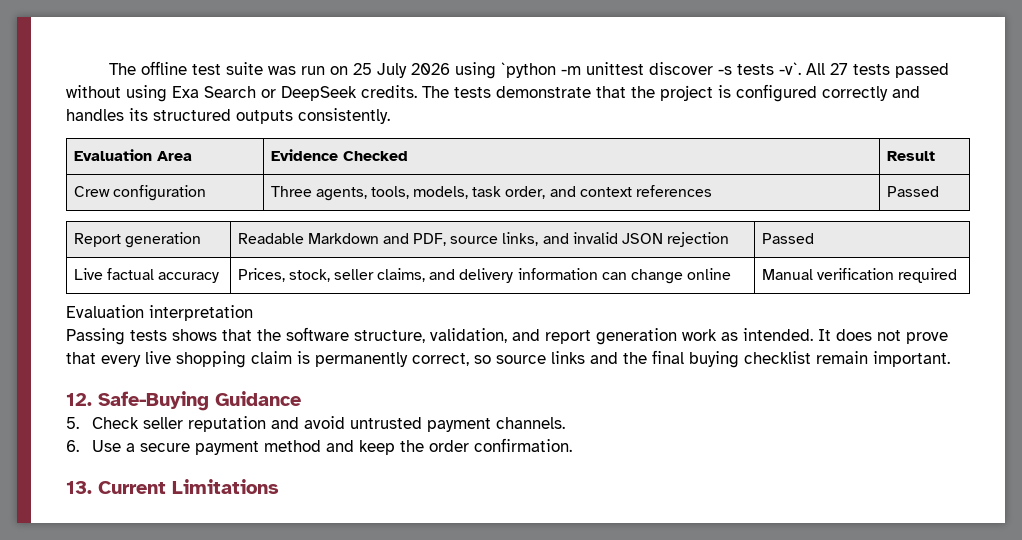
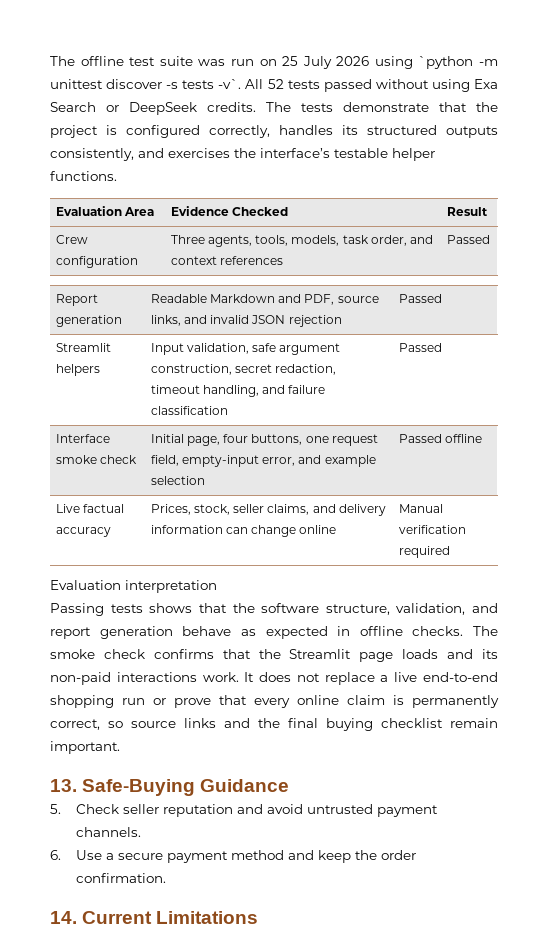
[830,63,849,75] 27 -> [267,79,284,89] 52
[822,86,920,101] correctly and -> [209,125,270,138] correctly,
[298,108,390,124] consistently. -> [50,148,435,161] [50,171,117,181] consistently, and exercises the interface’s testable helper functions.
(814, 238) none -> [55,343,111,352] [55,364,100,376] [150,343,341,355] [150,364,337,375] [150,385,326,397] [150,406,228,415] [398,343,442,352] [55,434,110,443] [55,455,137,464] [150,434,378,446] [150,455,376,467] [150,476,205,485] [398,434,482,443] // Streamlit helpers | Input validation, safe argument construction, secret redaction, timeout handling, and failure classification | Passed // Interface smoke check | Initial page, four buttons, one request field, empty-input error, and example selection | Passed offline
[682,328,901,341] work as intended. It does not -> [182,626,498,639] [50,649,499,662] [50,672,498,685] [50,695,166,708] behave as expected in offline checks. The smoke check confirms that the Streamlit page loads and its non-paid interactions work. It does not replace a live end-to-end shopping run or
[145,351,246,368] live shopping -> [297,695,339,705] online
[66,393,92,406] 12. -> [50,779,77,792] 13.
[66,481,92,494] 13. -> [50,911,77,924] 14.

